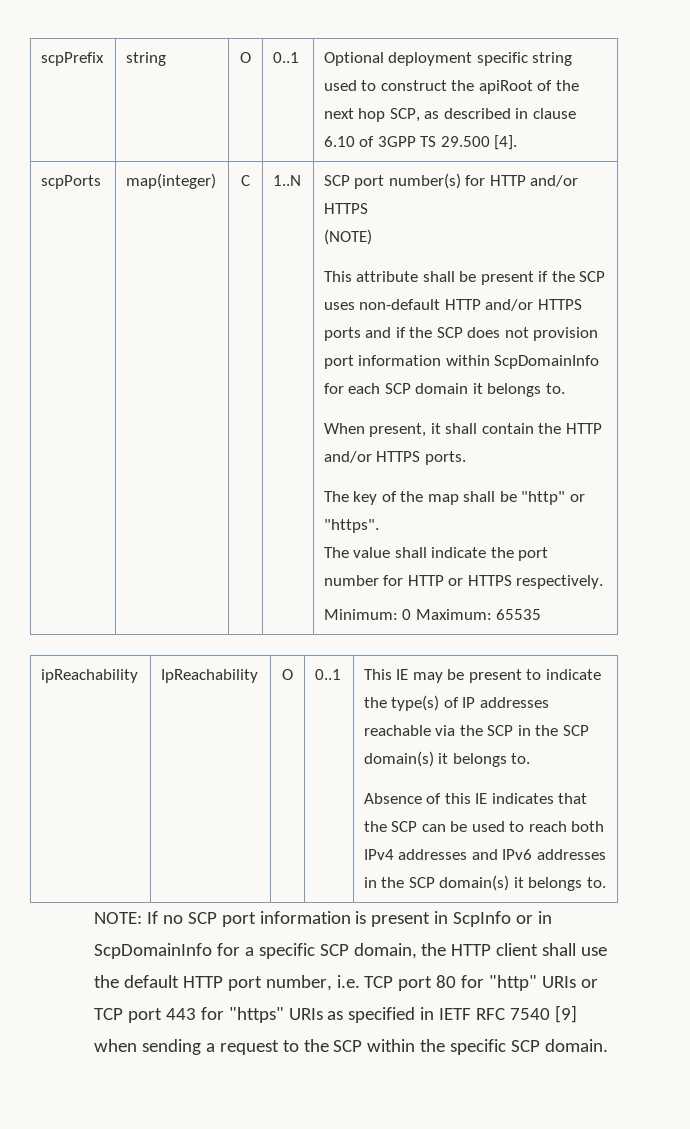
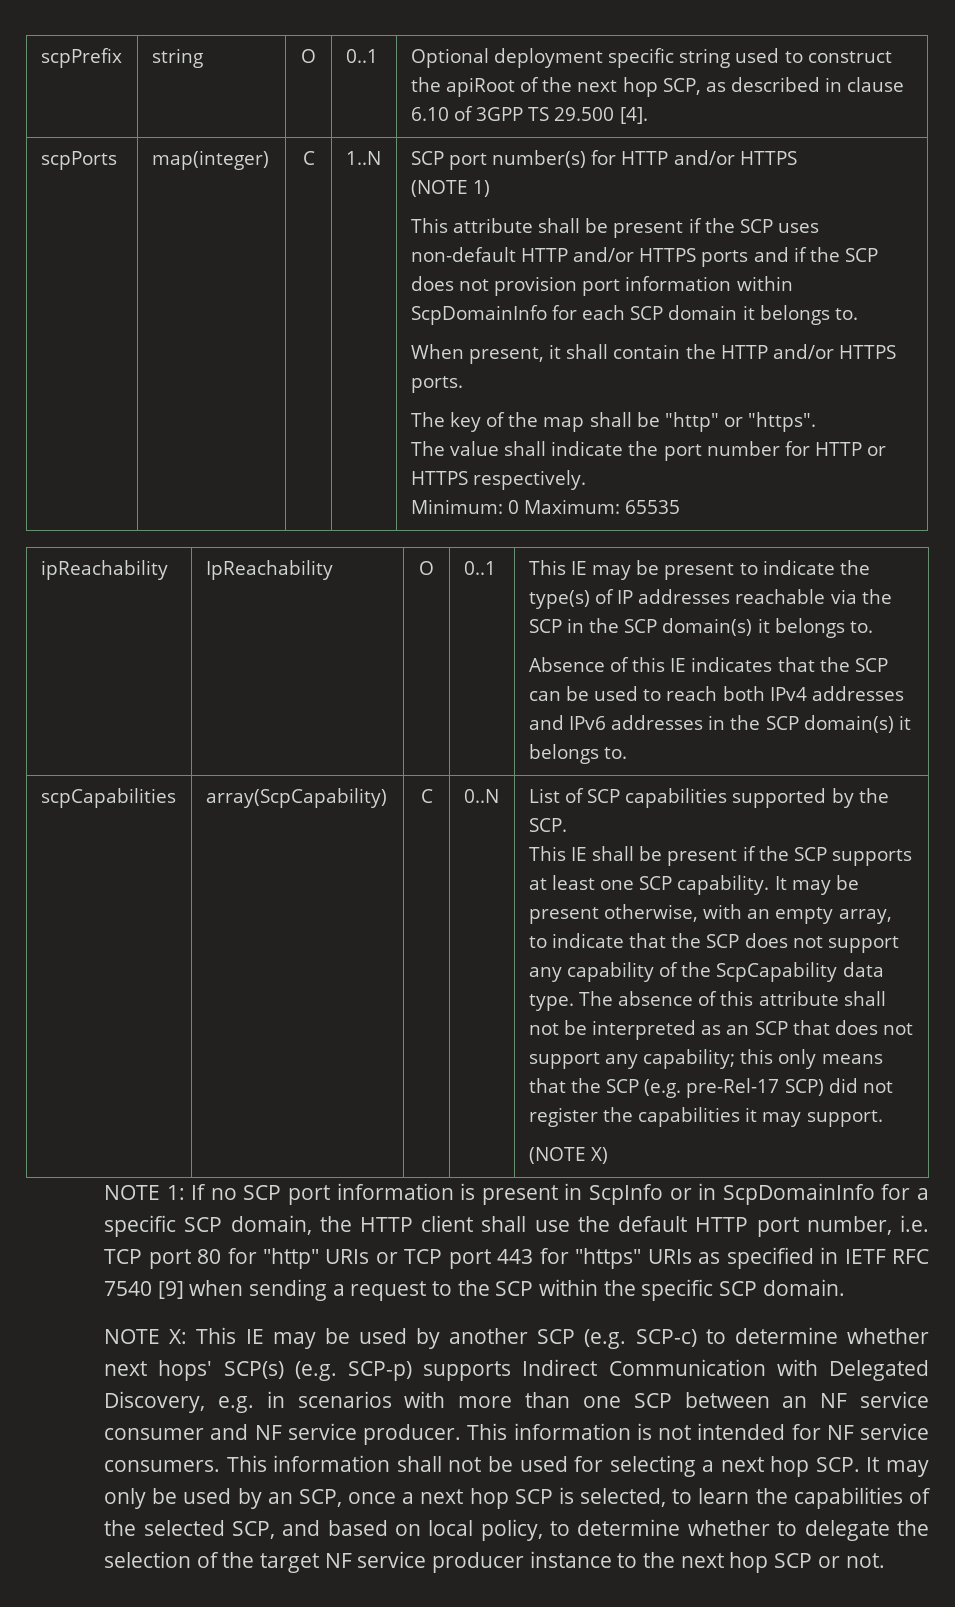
[324,229,373,245] (NOTE) -> [410,180,490,197] (NOTE 1)
[93,912,142,924] // NOTE: -> [40,788,176,808] [205,788,387,808] [420,789,433,803] [463,789,499,803] [528,788,889,808] [528,818,567,832] [528,846,912,866] [528,875,859,895] [528,904,892,924] [528,933,899,953] [528,962,884,982] [528,991,886,1011] [528,1020,913,1040] [528,1049,883,1069] [528,1078,893,1098] [528,1107,883,1127] [528,1147,608,1164] [104,1185,185,1200] // scpCapabilities | array(ScpCapability) | C | 0..N | List of SCP capabilities supported by the SCP. // This IE shall be present if the SCP supports at least one SCP capability. It may be present otherwise, with an empty array, to indicate that the SCP does not support any capability of the ScpCapability data type. The absence of this attribute shall not be interpreted as an SCP that does not support any capability; this only means that the SCP (e.g. pre-Rel-17 SCP) did not register the capabilities it may support. // (NOTE X) // NOTE 1:
(609, 1045) none -> [104,1327,930,1349] [104,1359,929,1381] [104,1391,930,1413] [104,1423,930,1445] [104,1455,930,1477] [104,1487,931,1509] [104,1519,930,1541] [104,1551,885,1573] // NOTE X: This IE may be used by another SCP (e.g. SCP-c) to determine whether next hops' SCP(s) (e.g. SCP-p) supports Indirect Communication with Delegated Discovery, e.g. in scenarios with more than one SCP between an NF service consumer and NF service producer. This information is not intended for NF service consumers. This information shall not be used for selecting a next hop SCP. It may only be used by an SCP, once a next hop SCP is selected, to learn the capabilities of the selected SCP, and based on local policy, to determine whether to delegate the selection of the target NF service producer instance to the next hop SCP or not.

